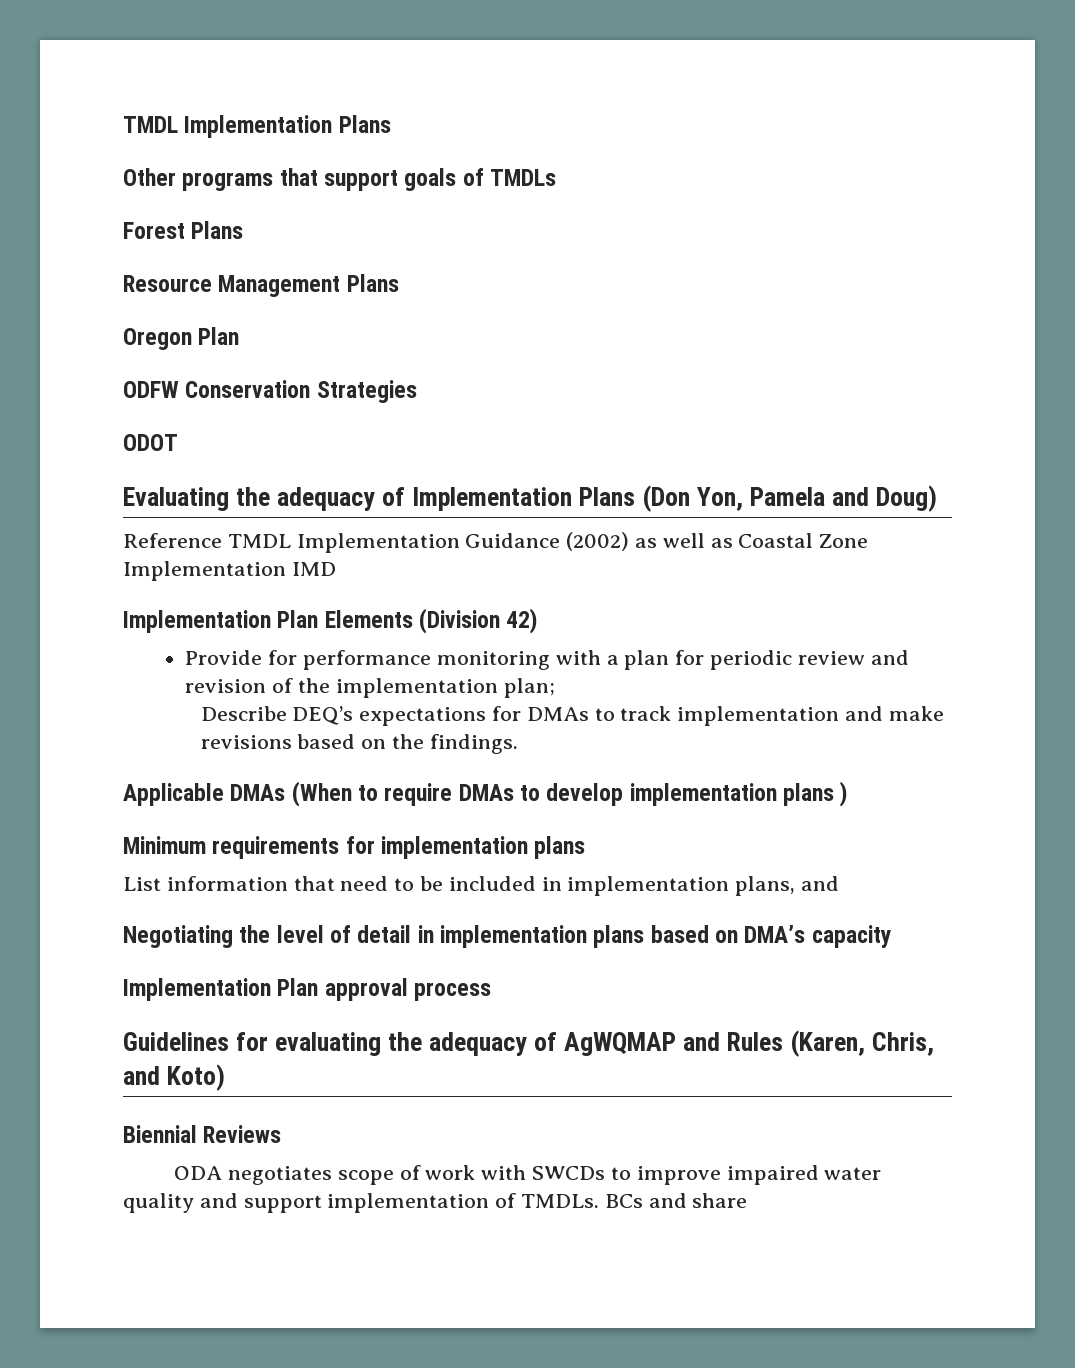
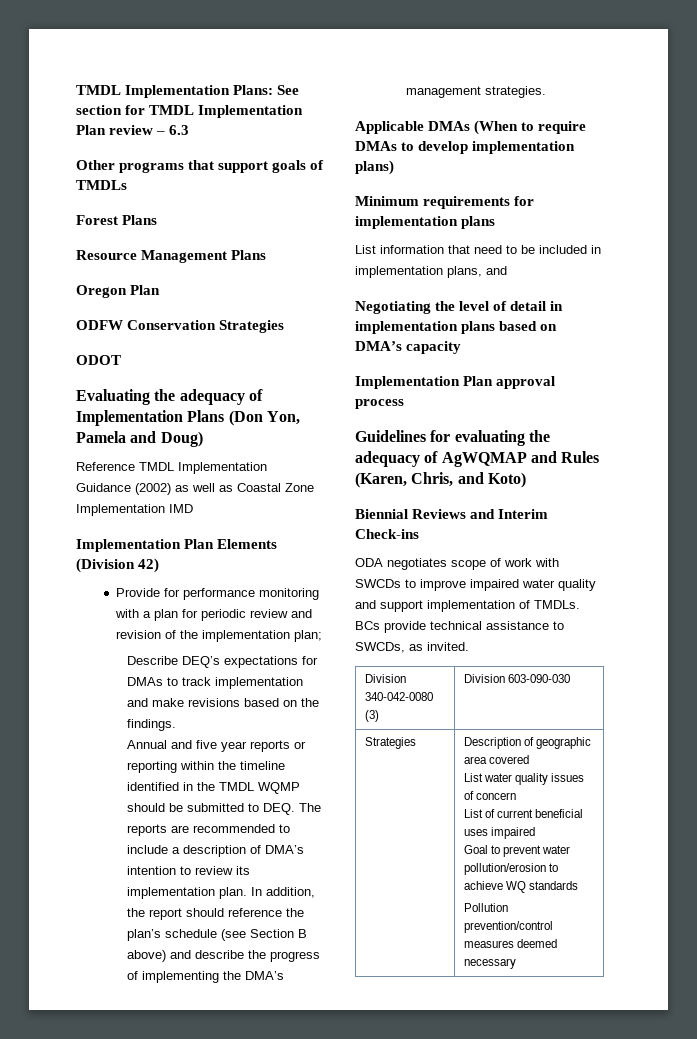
[123,115,391,138] TMDL Implementation Plans -> [76,85,300,98] [76,105,304,118] [76,125,190,135] TMDL Implementation Plans: See section for TMDL Implementation Plan review – 6.3
(518, 744) none -> [126,740,306,752] [126,761,285,773] [126,782,300,794] [126,803,321,815] [126,824,290,836] [126,845,304,857] [126,866,250,875] [126,887,315,899] [126,908,304,920] [126,929,307,941] [126,950,320,962] [126,971,284,983] [405,86,546,98] // Annual and five year reports or reporting within the timeline identified in the TMDL WQMP should be submitted to DEQ. The reports are recommended to include a description of DMA’s intention to review its implementation plan. In addition, the report should reference the plan’s schedule (see Section B above) and describe the progress of implementing the DMA’s management strategies.
[783,781,848,807] plans ) -> [355,160,394,175] plans)
(282, 1134) none -> [470,509,549,519] [355,529,419,539] and Interim Check-ins
[648,1193,748,1208] and share -> [384,621,564,633] [355,642,469,653] [365,674,407,683] [365,692,434,701] [365,710,380,722] [464,674,571,683] [365,737,417,749] [464,737,592,749] [464,755,530,764] [464,773,585,785] [464,791,517,800] [464,809,584,818] [464,827,536,839] [464,845,571,857] [464,863,559,875] [464,881,579,893] [464,903,509,912] [464,921,554,933] [464,939,558,948] [464,958,517,969] provide technical assistance to SWCDs, as invited. // Division 340-042-0080 (3) | Division 603-090-030 // Strategies | Description of geographic area covered // List water quality issues of concern // List of current beneficial uses impaired // Goal to prevent water pollution/erosion to achieve WQ standards // Pollution prevention/control measures deemed necessary

